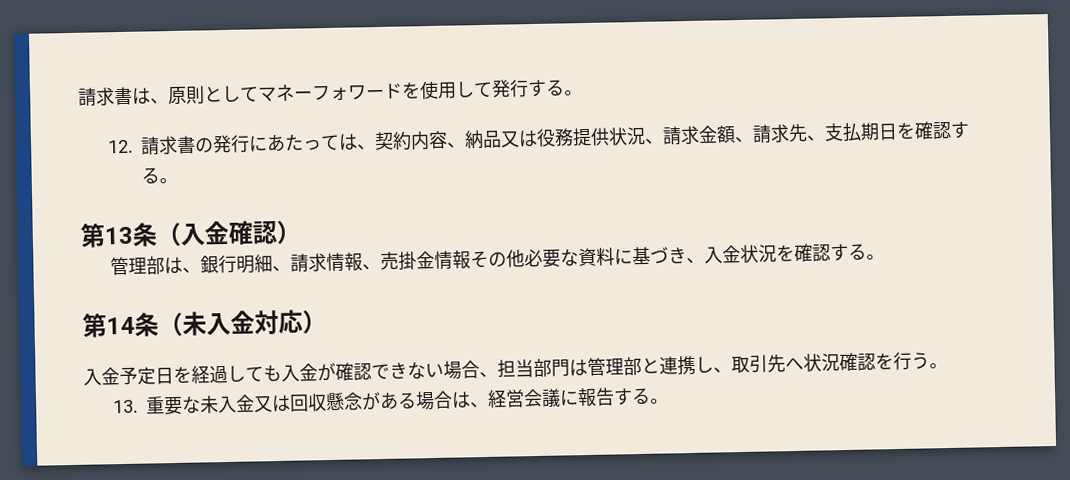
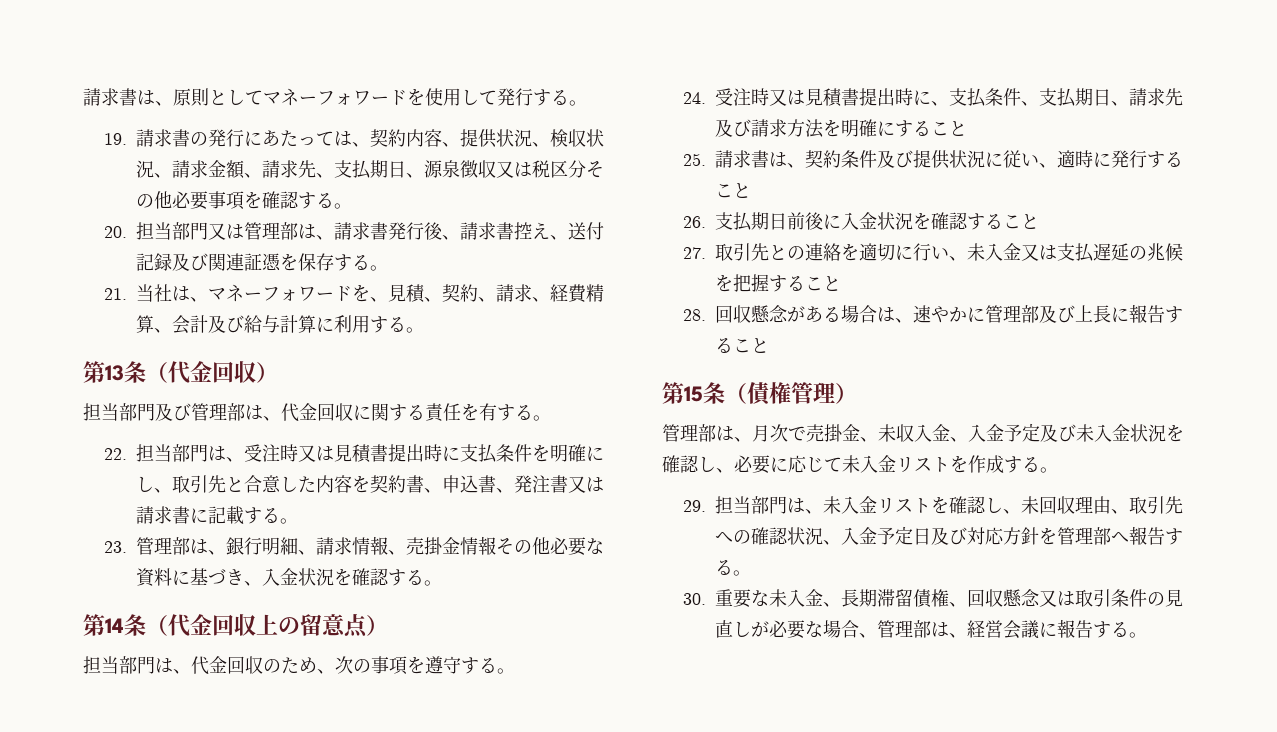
[107,139,134,154] 12. -> [103,133,127,145] 19.
[464,127,611,150] 納品又は役務提供 -> [459,129,586,148] 提供状況、検収
[896,120,953,140] を確認 -> [405,160,604,178] [135,191,352,210] [103,222,604,240] [135,253,388,271] [103,284,604,303] [135,315,370,334] 、源泉徴収又は税区分その他必要事項を確認する。 // 20.担当部門又は管理部は、請求書発行後、請求書控え、送付記録及び関連証憑を保存する。 // 21.当社は、マネーフォワードを、見積、契約、請求、経費精算、会計及び給与計算に利用
[180,219,302,246] 入金確認） // -> [168,361,278,384] [83,403,551,422] [103,444,604,463] [135,475,604,493] [135,506,298,525] [103,541,127,553] 代金回収） // 担当部門及び管理部は、代金回収に関する責任を有する。 // 22.担当部門は、受注時又は見積書提出時に支払条件を明確にし、取引先と合意した内容を契約書、申込書、発注書又は請求書に記載する。 // 23.
[182,309,327,336] [83,351,948,386] [113,399,139,414] 未入金対応） // 入金予定日を経過しても入金が確認できない場合、担当部門は管理部と連携し、取引先へ状況確認を行う。 // 13. -> [168,614,388,638] [83,656,515,675] [682,88,1183,107] [714,119,967,138] [682,150,1183,169] [714,183,751,198] [682,212,1039,231] [682,243,1183,262] [714,274,841,292] [682,304,1183,323] [714,338,769,353] [662,382,857,406] [662,423,1184,442] [662,455,1058,474] [682,496,1183,514] [714,526,1183,545] [714,560,751,576] [682,593,706,605] 代金回収上の留意点） // 担当部門は、代金回収のため、次の事項を遵守する。 // 24.受注時又は見積書提出時に、支払条件、支払期日、請求先及び請求方法を明確にすること // 25.請求書は、契約条件及び提供状況に従い、適時に発行すること // 26.支払期日前後に入金状況を確認すること // 27.取引先との連絡を適切に行い、未入金又は支払遅延の兆候を把握すること // 28.回収懸念がある場合は、速やかに管理部及び上長に報告すること // 第15条（債権管理） // 管理部は、月次で売掛金、未収入金、入金予定及び未入金状況を確認し、必要に応じて未入金リストを作成する。 // 29.担当部門は、未入金リストを確認し、未回収理由、取引先への確認状況、入金予定日及び対応方針を管理部へ報告する。 // 30.
[253,390,454,413] 又は回収懸念がある場合 -> [822,589,1183,608] [714,620,931,639] 、長期滞留債権、回収懸念又は取引条件の見直しが必要な場合、管理部

